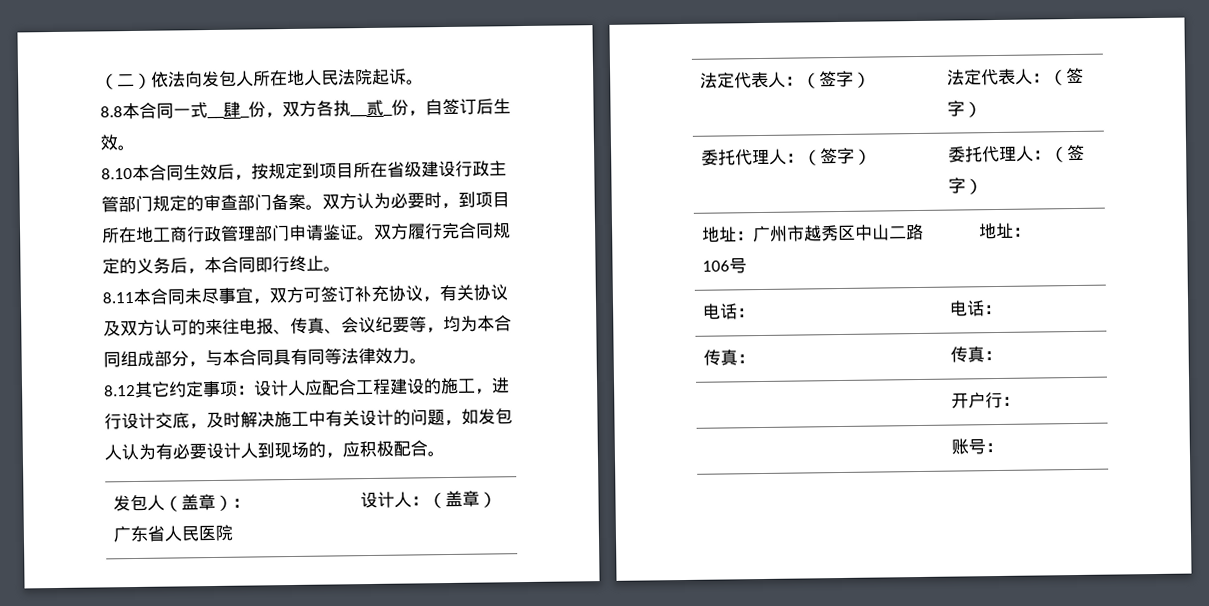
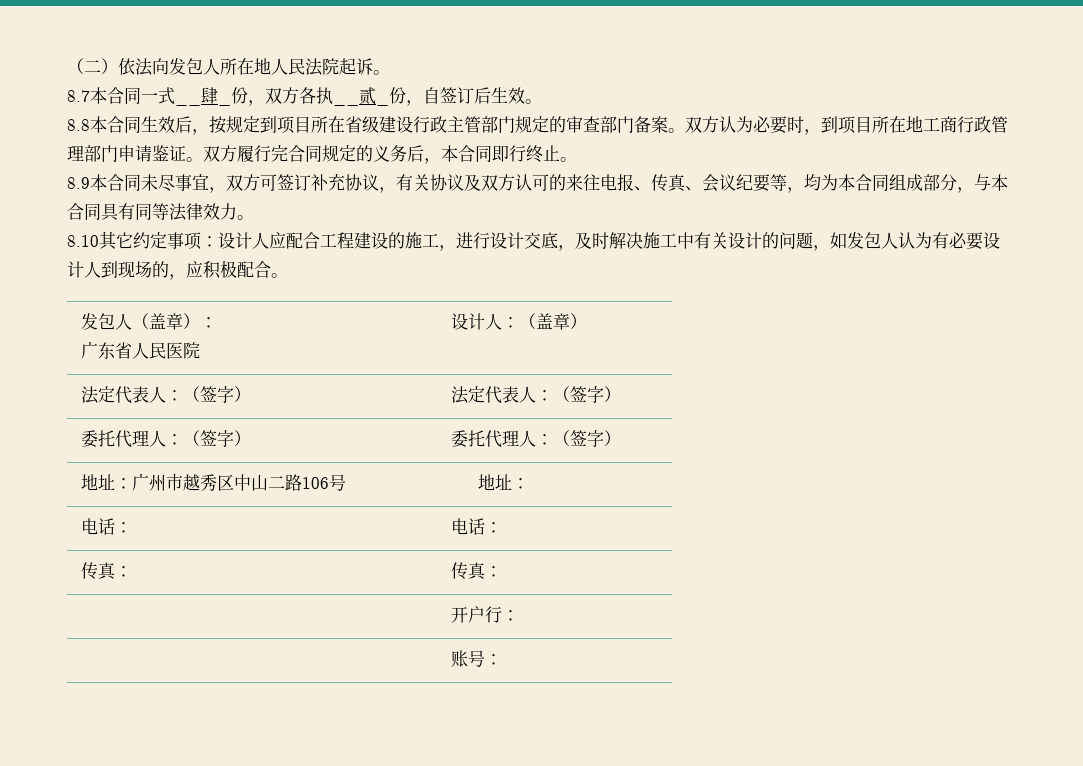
[100,106,123,118] 8.8 -> [67,90,90,102] 8.7
[101,168,133,180] 8.10 -> [67,119,90,131] 8.8
[102,291,134,304] 8.11 -> [67,177,90,189] 8.9
[104,384,136,397] 8.12 -> [67,235,99,247] 8.10

